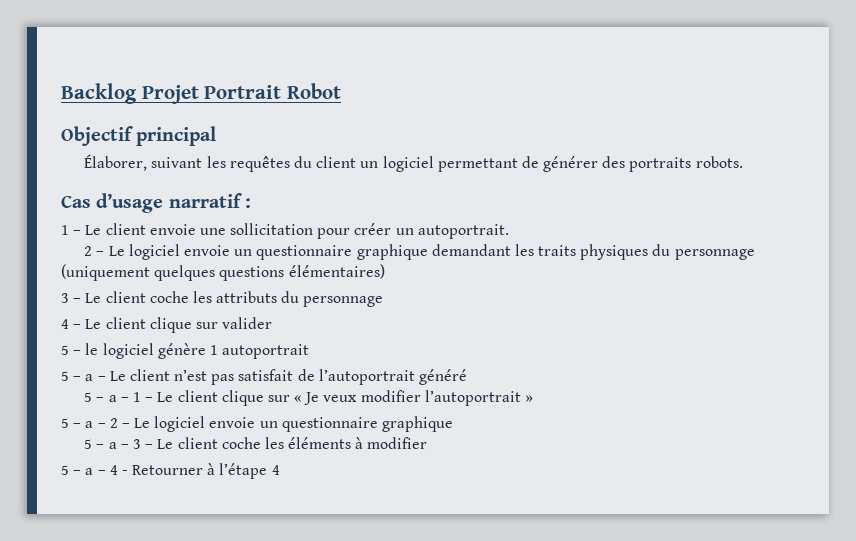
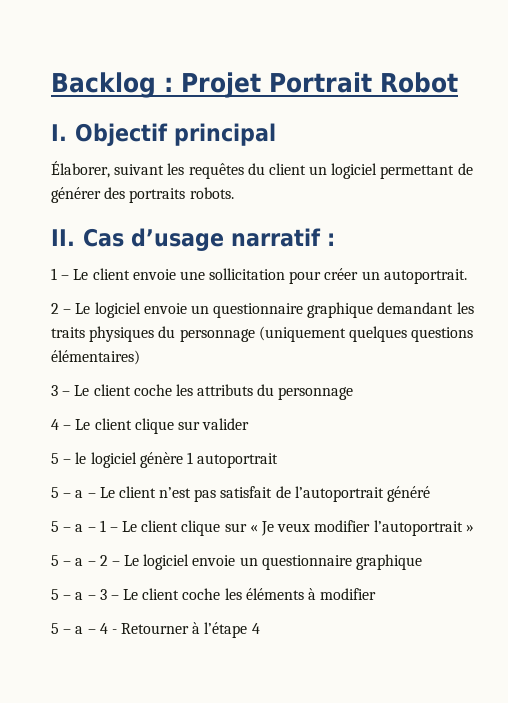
(137, 93) none -> [164,77,173,92] :
(342, 91) none -> [51,124,67,141] I.
(743, 162) none -> [51,229,75,246] II.

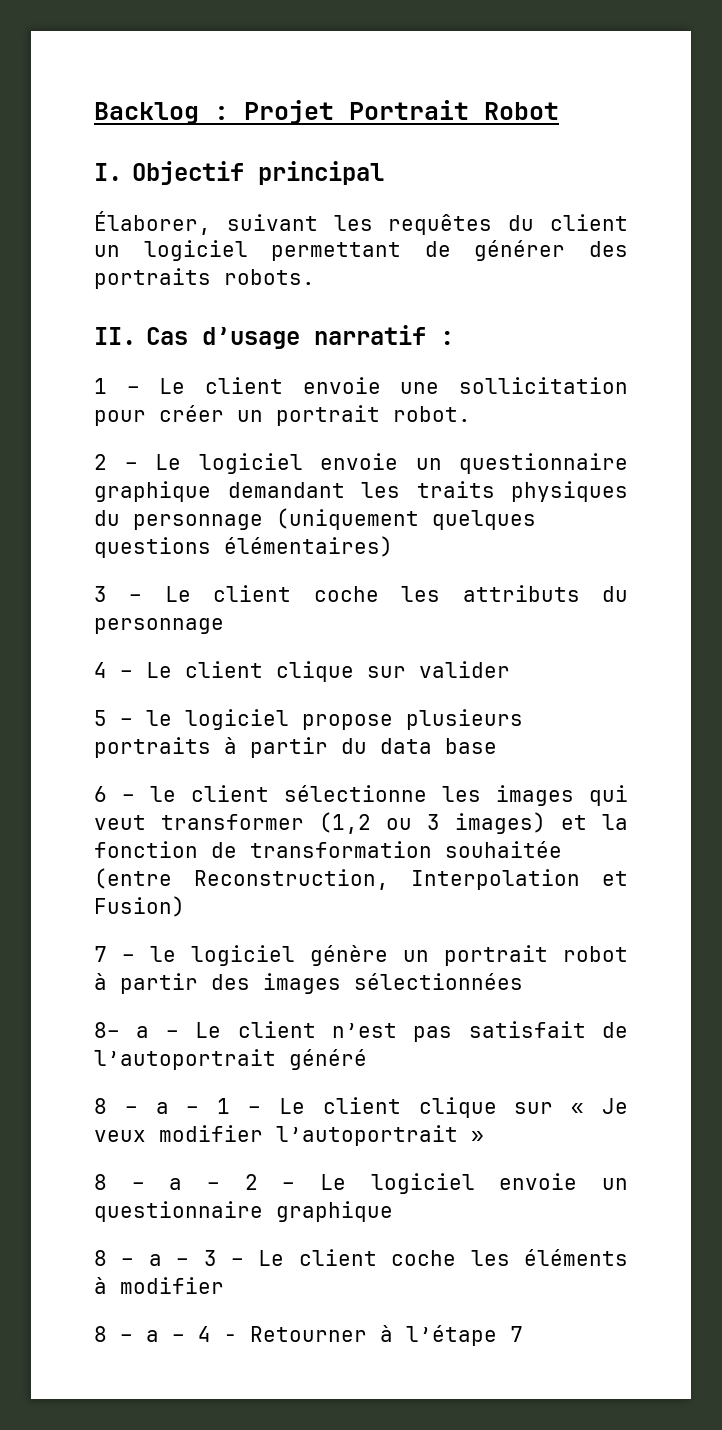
[383,269,467,284] autoportrait. -> [276,405,471,426] portrait robot.
[139,452,279,468] [51,487,72,498] génère 1 autoportrait // 5 – -> [302,709,523,730] [94,737,497,758] [94,785,628,806] [94,812,628,834] [94,841,562,858] [94,868,628,890] [94,896,185,917] [94,945,628,966] [94,973,523,994] [94,1022,120,1038] propose plusieurs portraits à partir du data base // 6 – le client sélectionne les images qui veut transformer (1,2 ou 3 images) et la fonction de transformation souhaitée (entre Reconstruction, Interpolation et Fusion) // 7 – le logiciel génère un portrait robot à partir des images sélectionnées // 8–
[51,521,59,532] 5 -> [94,1098,107,1114] 8
[51,555,59,566] 5 -> [94,1174,107,1190] 8
[51,589,59,600] 5 -> [94,1250,107,1266] 8
[51,623,59,634] 5 -> [94,1326,107,1342] 8
[251,623,260,634] 4 -> [510,1326,523,1342] 7

